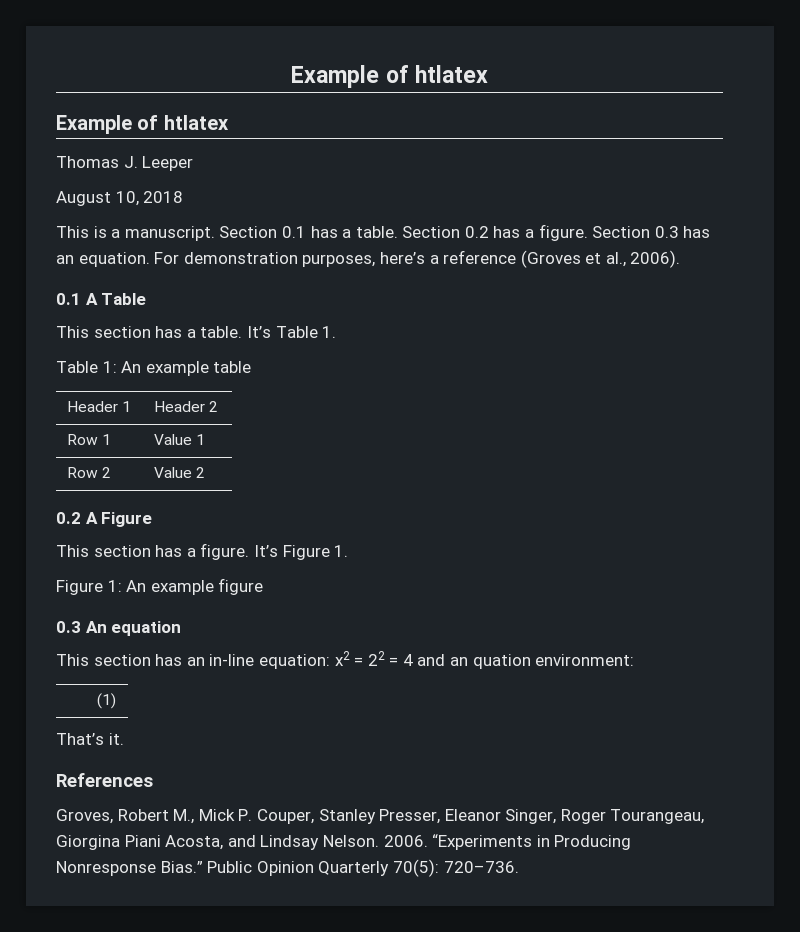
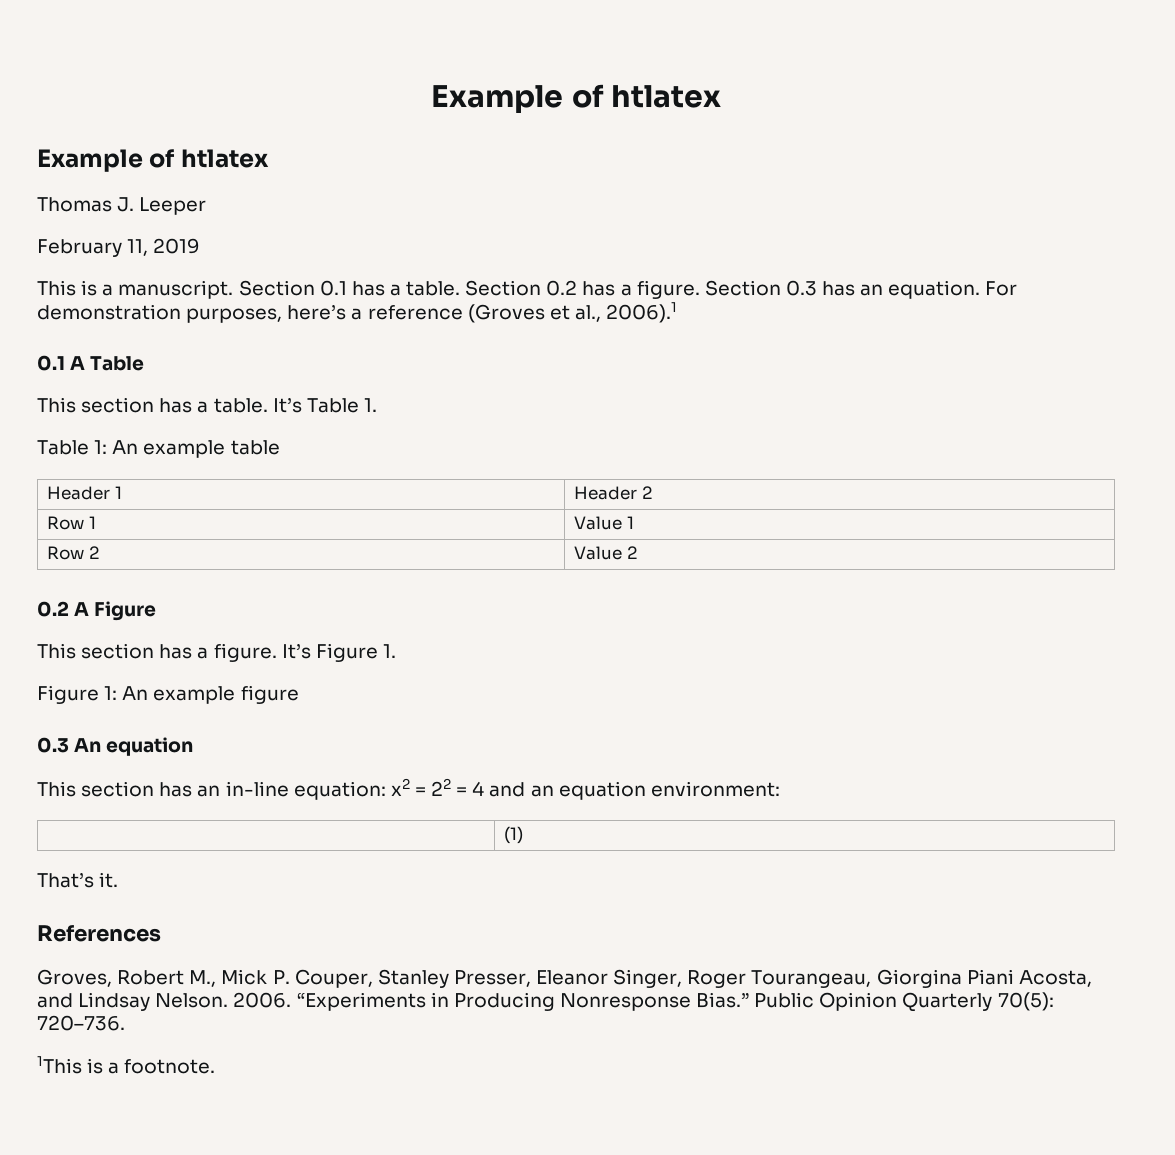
[56,191,184,206] August 10, 2018 -> [37,238,201,257] February 11, 2019
[630,250,681,268] 2006). -> [606,302,678,323] 2006).1
[472,654,531,669] quation -> [558,781,646,800] equation
(519, 867) none -> [37,1056,216,1074] // 1This is a footnote.

